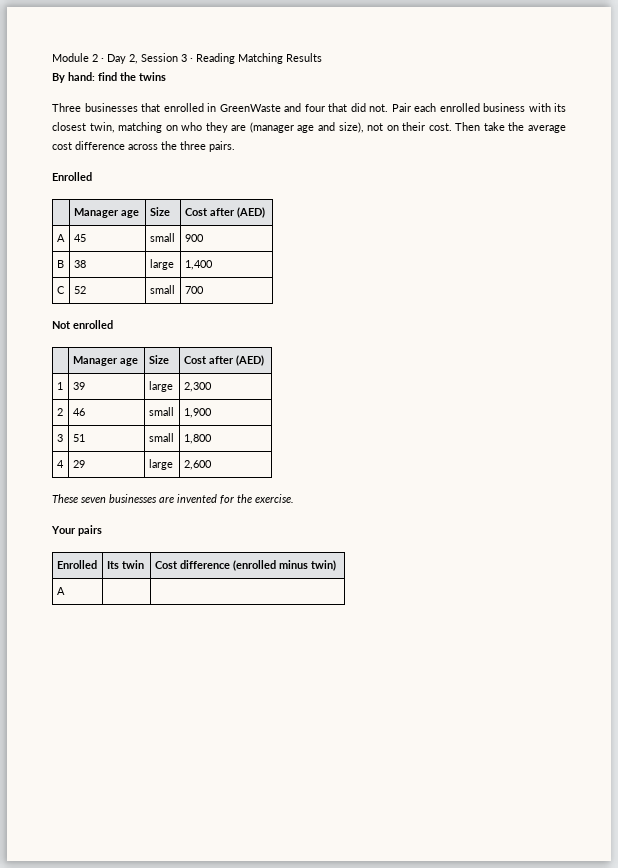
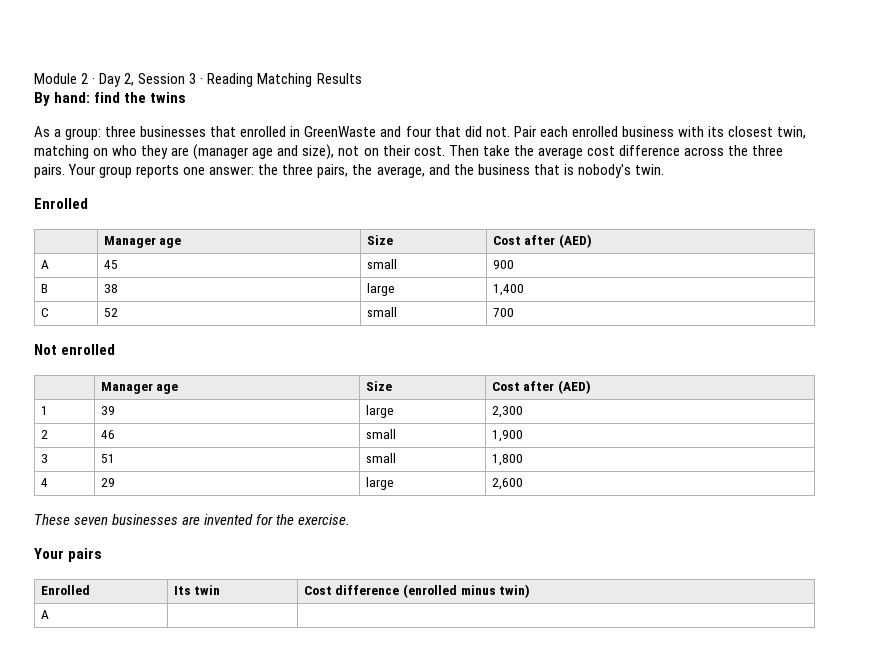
[52,103,81,112] Three -> [34,126,137,140] As a group: three
(235, 146) none -> [68,164,664,178] Your group reports one answer: the three pairs, the average, and the business that is nobody's twin.

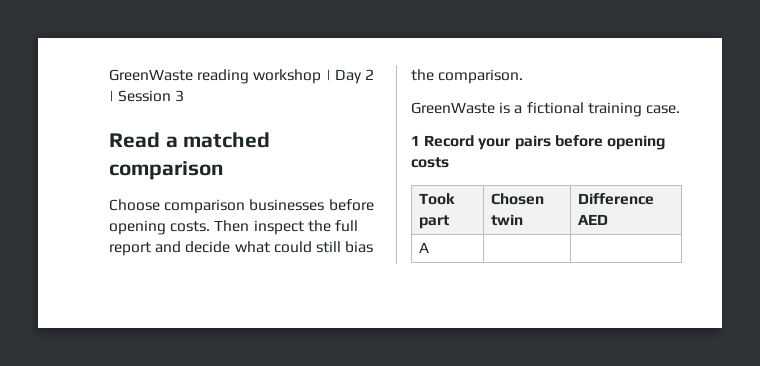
[34,73,362,87] [34,92,187,106] [34,126,807,140] [34,144,784,160] [34,164,664,178] [34,198,88,209] [103,236,182,248] [366,235,393,245] [492,234,592,248] [40,260,49,269] [103,260,118,269] [366,259,397,269] [492,260,514,269] [40,284,48,293] [103,284,118,293] [366,283,395,296] [492,284,524,296] [40,308,49,317] [103,308,118,317] [366,307,397,317] [492,308,514,317] [34,344,116,355] [100,382,179,394] [365,381,392,391] [491,380,591,394] [40,406,48,415] [100,406,115,415] [365,405,394,418] [491,406,523,418] [40,430,48,439] [100,430,115,439] [365,429,396,439] [491,430,523,442] [40,454,48,463] [100,454,115,463] [365,453,396,463] [491,454,523,466] [40,478,48,487] [100,478,115,487] [365,477,394,490] [491,478,523,490] [34,514,351,525] [34,548,103,562] [40,585,90,595] [173,585,221,595] [303,584,531,598] Module 2 · Day 2, Session 3 · Reading Matching Results // By hand: find the twins // As a group: three businesses that enrolled in GreenWaste and four that did not. Pair each enrolled business with its closest twin, matching on who they are (manager age and size), not on their cost. Then take the average cost difference across the three pairs. Your group reports one answer: the three pairs, the average, and the business that is nobody's twin. // Enrolled // | Manager age | Size | Cost after (AED) // A | 45 | small | 900 // B | 38 | large | 1,400 // C | 52 | small | 700 // Not enrolled // | Manager age | Size | Cost after (AED) // 1 | 39 | large | 2,300 // 2 | 46 | small | 1,900 // 3 | 51 | small | 1,800 // 4 | 29 | large | 2,600 // These seven businesses are invented for the exercise. // Your pairs // Enrolled | Its twin | Cost difference (enrolled minus twin) -> [109,69,374,84] [109,90,185,102] [109,132,271,148] [109,161,224,180] [109,199,374,214] [109,220,358,235] [109,241,374,256] [411,69,524,84] [411,102,680,117] [411,135,665,150] [411,157,449,168] [419,193,456,205] [419,215,450,229] [491,193,545,205] [491,214,524,226] [578,193,655,205] [578,214,609,225] GreenWaste reading workshop | Day 2 | Session 3 // Read a matched comparison // Choose comparison businesses before opening costs. Then inspect the full report and decide what could still bias the comparison. // GreenWaste is a fictional training case. // 1 Record your pairs before opening costs // Took part | Chosen twin | Difference AED

